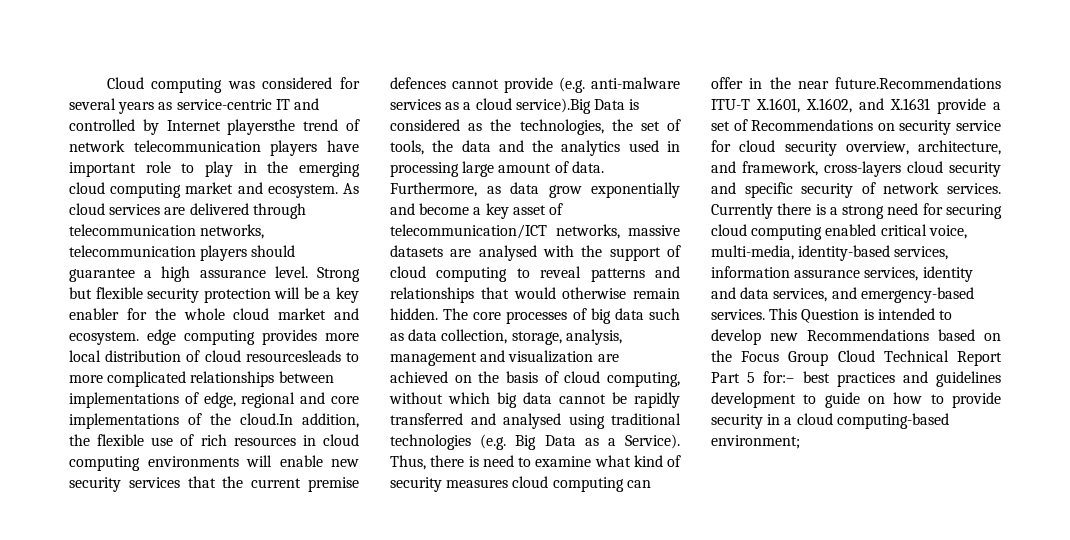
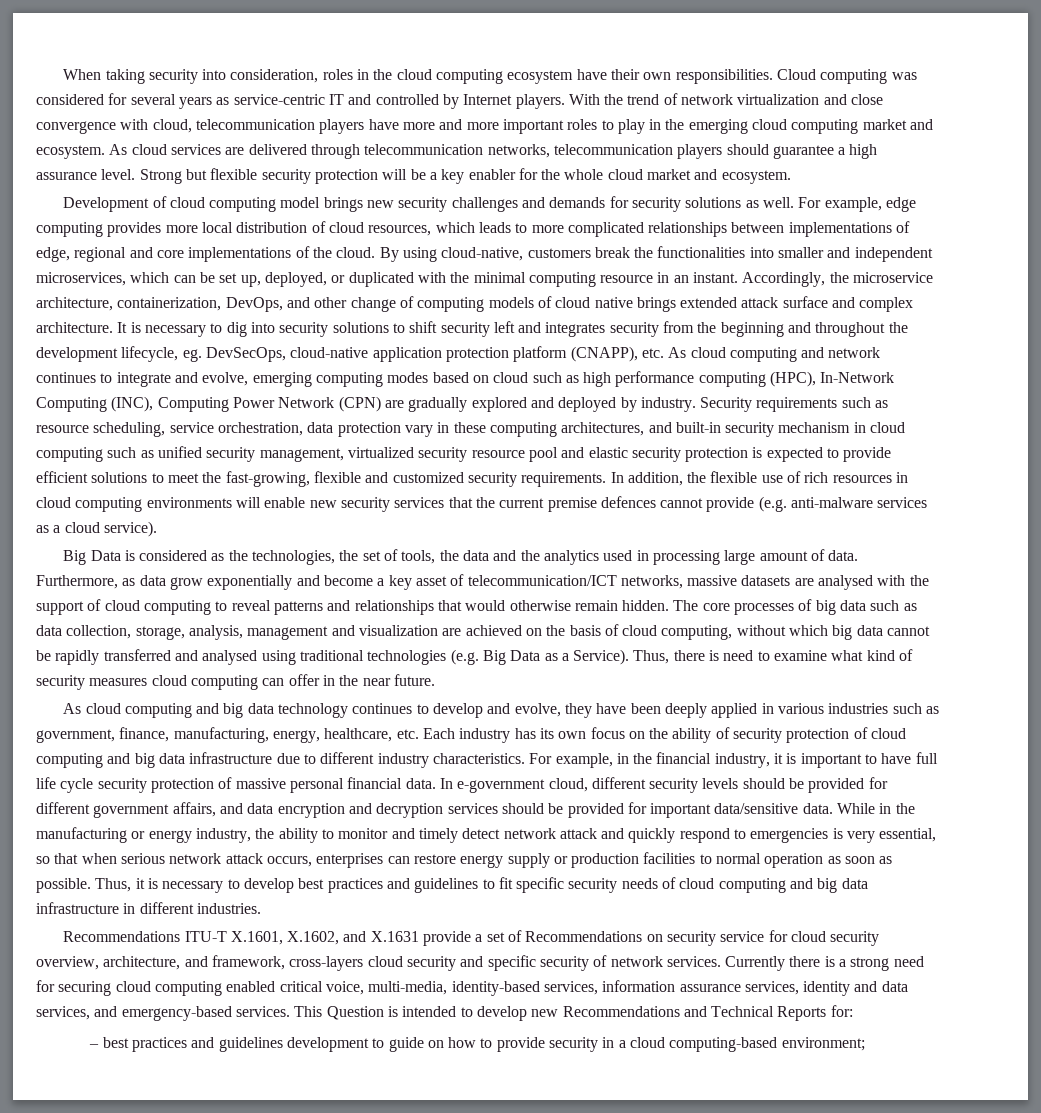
(106, 83) none -> [63,69,773,84] When taking security into consideration, roles in the cloud computing ecosystem have their own responsibilities.
[227,119,361,135] [69,140,359,156] [69,161,171,177] playersthe trend of network telecommunication players have important role -> [515,93,884,109] [36,119,598,134] players. With the trend of network virtualization and close convergence with cloud, telecommunication players have more and more important roles
(139, 338) none -> [63,196,882,212] // Development of cloud computing model brings new security challenges and demands for security solutions as well. For example,
[245,350,341,362] resourcesleads -> [368,222,511,236] resources, which leads
[240,413,293,425] cloud.In -> [336,246,933,262] [36,272,934,287] [36,296,914,312] [36,321,908,337] [36,346,881,362] [36,371,895,387] [36,396,889,412] [36,422,906,437] [36,446,892,462] [36,471,624,487] cloud. By using cloud-native, customers break the functionalities into smaller and independent microservices, which can be set up, deployed, or duplicated with the minimal computing resource in an instant. Accordingly, the microservice architecture, containerization, DevOps, and other change of computing models of cloud native brings extended attack surface and complex architecture. It is necessary to dig into security solutions to shift security left and integrates security from the beginning and throughout the development lifecycle, eg. DevSecOps, cloud-native application protection platform (CNAPP), etc. As cloud computing and network continues to integrate and evolve, emerging computing modes based on cloud such as high performance computing (HPC), In-Network Computing (INC), Computing Power Network (CPN) are gradually explored and deployed by industry. Security requirements such as resource scheduling, service orchestration, data protection vary in these computing architectures, and built-in security mechanism in cloud computing such as unified security management, virtualized security resource pool and elastic security protection is expected to provide efficient solutions to meet the fast-growing, flexible and customized security requirements. In
[515,98,591,114] service).Big -> [103,521,157,537] [63,550,87,565] service). // Big
[835,77,1001,89] future.Recommendations -> [393,674,435,686] [63,703,939,718] [36,727,907,743] [36,752,938,768] [36,777,888,793] [36,802,915,818] [36,827,937,843] [36,852,893,868] [36,877,868,893] [36,902,261,914] [63,931,181,942] future. // As cloud computing and big data technology continues to develop and evolve, they have been deeply applied in various industries such as government, finance, manufacturing, energy, healthcare, etc. Each industry has its own focus on the ability of security protection of cloud computing and big data infrastructure due to different industry characteristics. For example, in the financial industry, it is important to have full life cycle security protection of massive personal financial data. In e-government cloud, different security levels should be provided for different government affairs, and data encryption and decryption services should be provided for important data/sensitive data. While in the manufacturing or energy industry, the ability to monitor and timely detect network attack and quickly respond to emergencies is very essential, so that when serious network attack occurs, enterprises can restore energy supply or production facilities to normal operation as soon as possible. Thus, it is necessary to develop best practices and guidelines to fit specific security needs of cloud computing and big data infrastructure in different industries. // Recommendations
[938,329,1001,341] [711,350,1002,366] [711,371,795,383] based on the Focus Group Cloud Technical Report Part 5 for:– -> [683,1005,853,1021] [89,1044,100,1048] and Technical Reports for: // –

